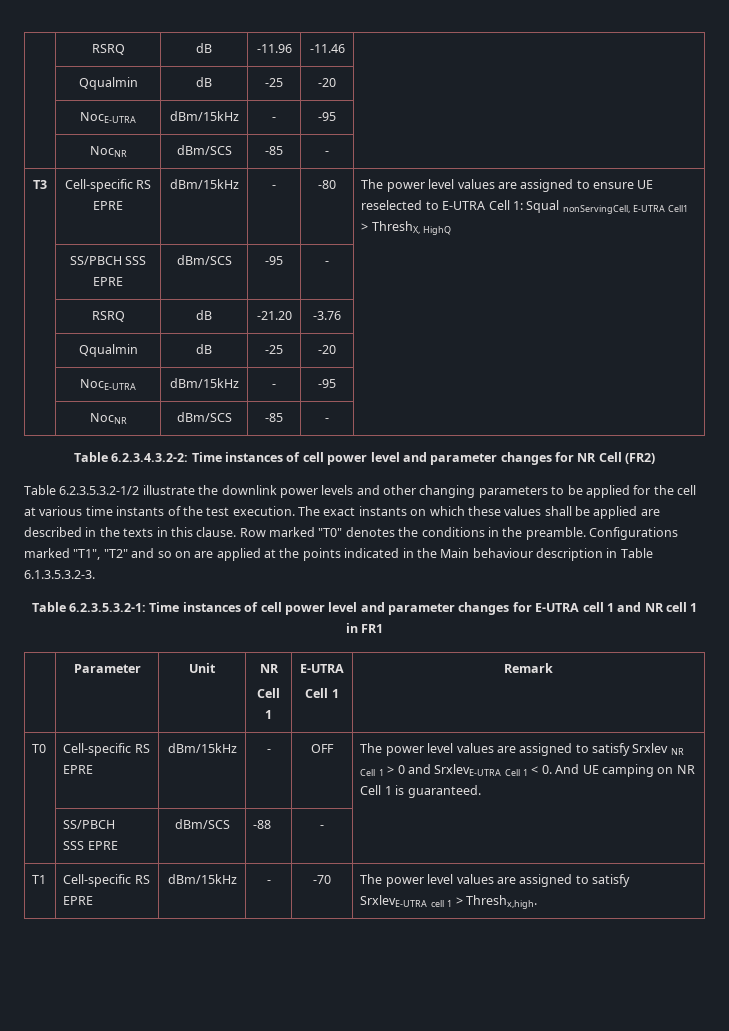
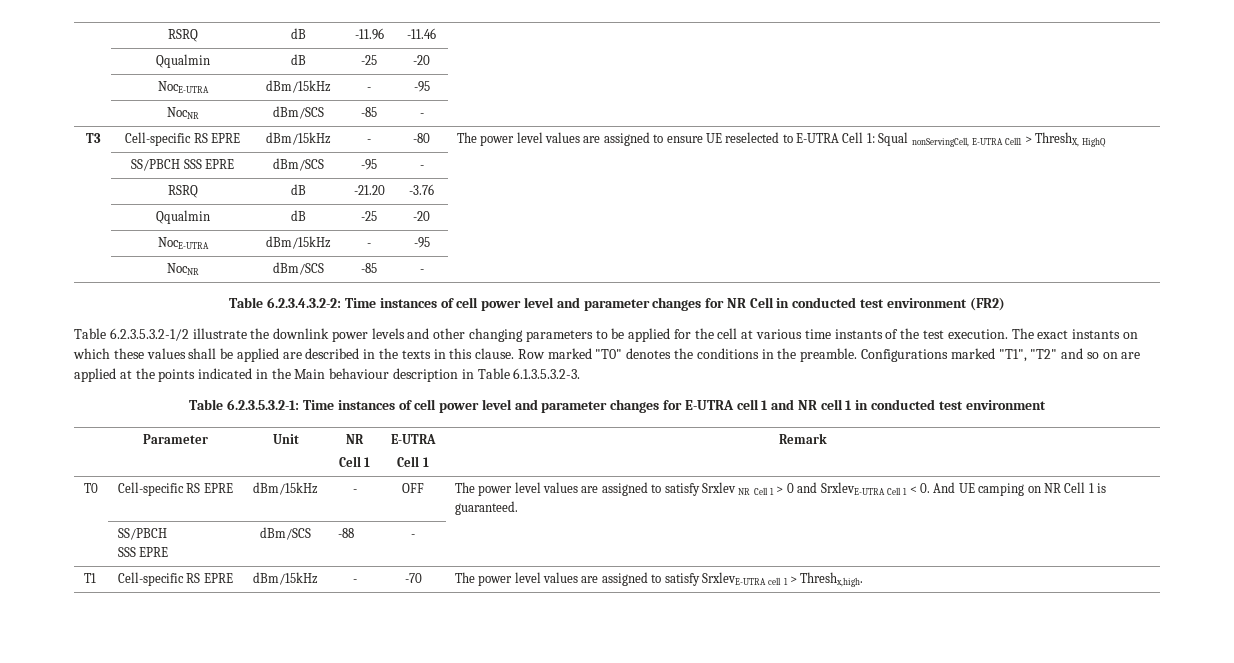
(622, 457) none -> [776,297,967,308] in conducted test environment
[361,624,384,633] FR1 -> [871,399,1046,410] conducted test environment

